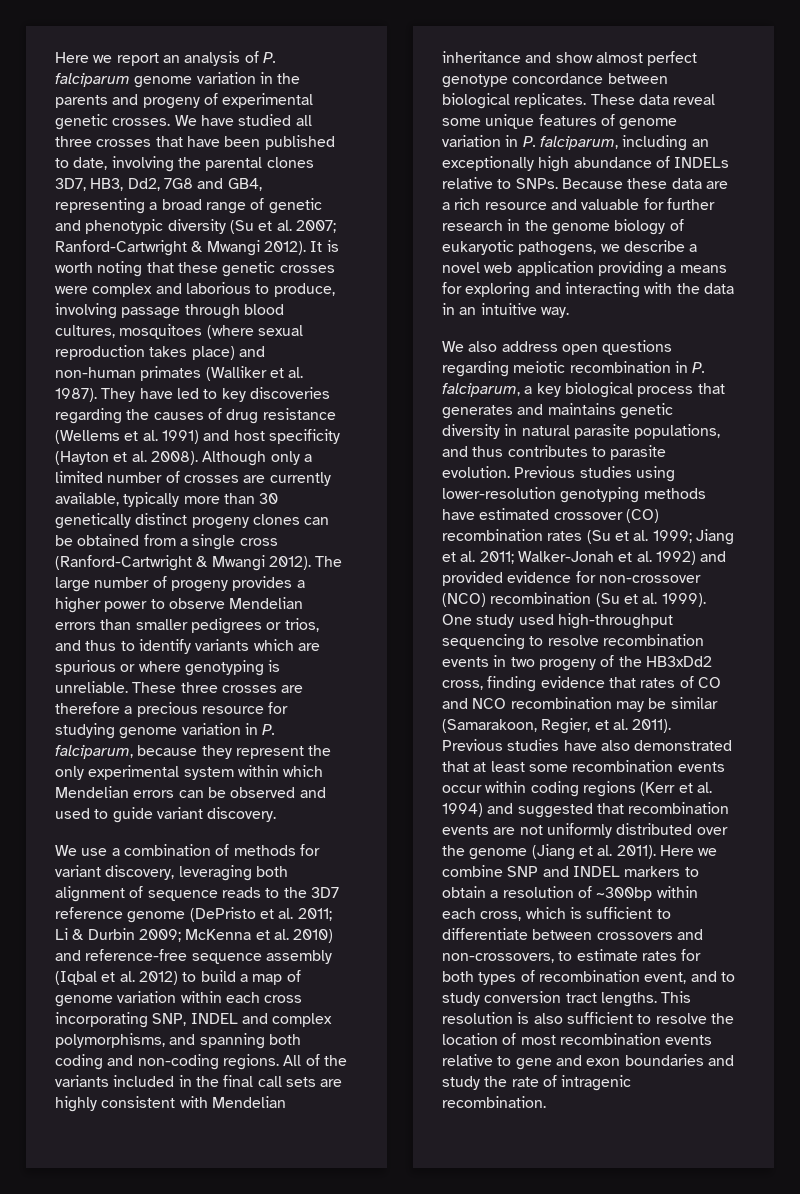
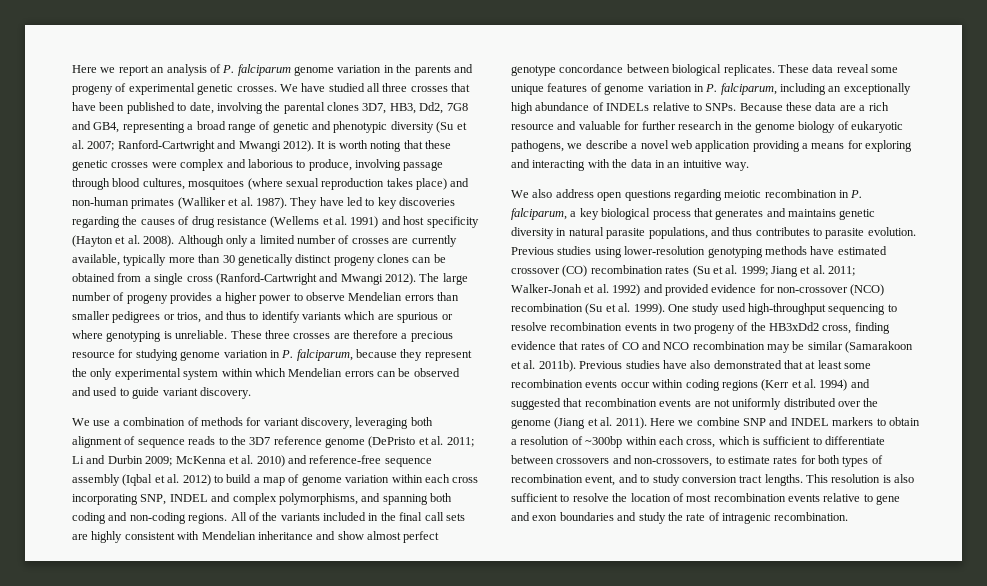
[191,241,204,252] & -> [217,140,237,149] and
[196,556,209,567] & -> [319,273,339,282] and
[72,929,85,940] & -> [86,455,106,464] and
[442,718,672,734] (Samarakoon, Regier, et al. 2011). -> [845,341,914,353] [511,360,576,372] (Samarakoon et al. 2011b).

